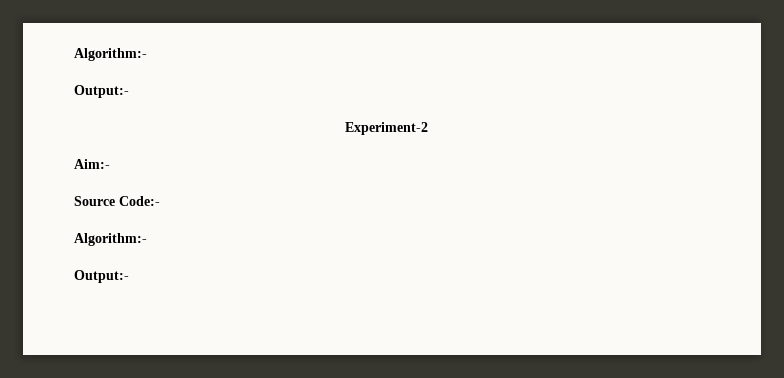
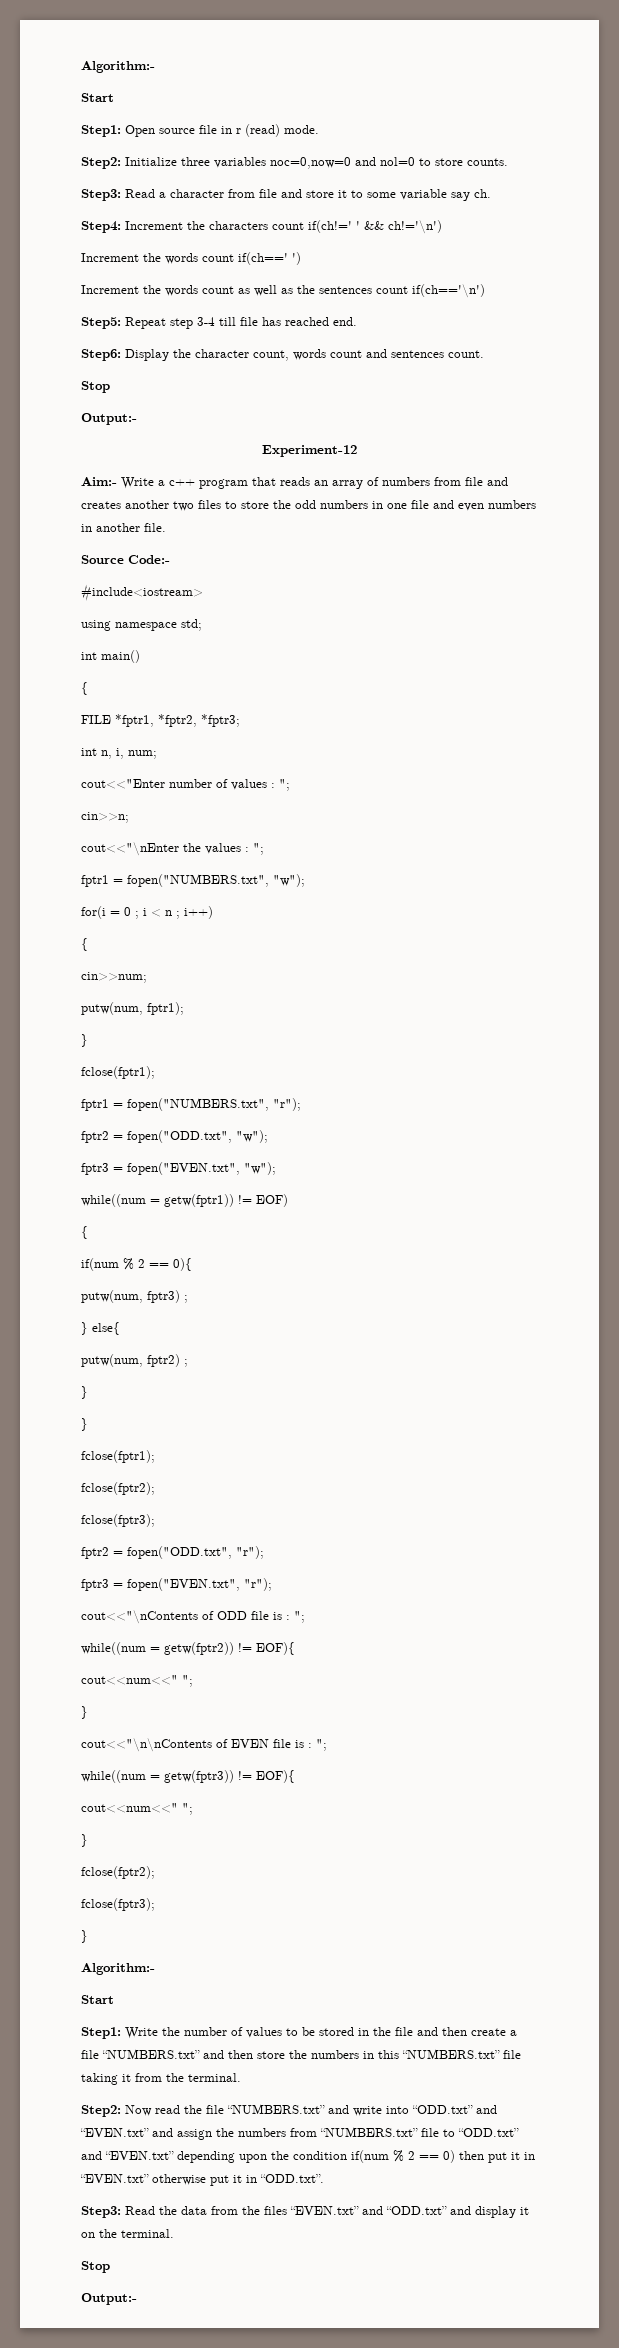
[74,48,147,61] Algorithm:- -> [81,61,155,73] [81,93,114,102] [81,124,319,137] [81,157,508,169] [81,189,491,201] [81,220,442,234] [81,252,301,265] [81,284,485,298] [81,317,357,329] [81,349,484,361] [81,381,110,393] Algorithm:- // Start // Step1: Open source file in r (read) mode. // Step2: Initialize three variables noc=0,now=0 and nol=0 to store counts. // Step3: Read a character from file and store it to some variable say ch. // Step4: Increment the characters count if(ch!=' ' && ch!='\n') // Increment the words count if(ch==' ') // Increment the words count as well as the sentences count if(ch=='\n') // Step5: Repeat step 3-4 till file has reached end. // Step6: Display the character count, words count and sentences count. // Stop
[345,122,428,135] Experiment-2 -> [262,445,357,457] Experiment-12
[74,196,160,206] [74,233,147,246] // Source Code:- // Algorithm:- -> [121,477,508,489] [81,500,536,511] [81,523,166,532] [81,555,170,564] [81,584,203,601] [81,619,202,631] [81,650,140,663] [81,682,88,695] [81,714,240,727] [81,748,157,759] [81,779,290,791] [81,812,129,823] [81,842,264,856] [81,874,305,887] [81,906,213,919] [81,938,88,951] [81,972,147,983] [81,1002,184,1015] [81,1034,88,1047] [81,1066,155,1079] [81,1098,301,1111] [81,1130,268,1143] [81,1162,276,1175] [81,1194,288,1207] [81,1226,88,1239] [81,1258,192,1271] [81,1290,188,1303] [81,1322,120,1335] [81,1354,188,1367] [81,1386,88,1399] [81,1418,88,1431] [81,1450,155,1463] [81,1482,155,1495] [81,1514,155,1527] [81,1546,264,1559] [81,1578,272,1591] [81,1610,305,1624] [81,1642,295,1655] [81,1675,193,1687] [81,1706,88,1719] [81,1738,327,1752] [81,1770,295,1783] [81,1803,193,1815] [81,1834,88,1847] [81,1866,155,1879] [81,1898,155,1911] [81,1930,88,1943] [81,1963,155,1975] [81,1995,114,2004] [81,2027,517,2039] [81,2049,521,2059] [81,2073,241,2085] [81,2104,497,2117] [80,2127,519,2140] [81,2150,535,2163] [80,2174,324,2186] [81,2206,529,2218] [81,2229,174,2238] [81,2261,110,2273] Write a c++ program that reads an array of numbers from file and creates another two files to store the odd numbers in one file and even numbers in another file. // Source Code:- // #include<iostream> // using namespace std; // int main() // { // FILE *fptr1, *fptr2, *fptr3; // int n, i, num; // cout<<"Enter number of values : "; // cin>>n; // cout<<"\nEnter the values : "; // fptr1 = fopen("NUMBERS.txt", "w"); // for(i = 0 ; i < n ; i++) // { // cin>>num; // putw(num, fptr1); // } // fclose(fptr1); // fptr1 = fopen("NUMBERS.txt", "r"); // fptr2 = fopen("ODD.txt", "w"); // fptr3 = fopen("EVEN.txt", "w"); // while((num = getw(fptr1)) != EOF) // { // if(num % 2 == 0){ // putw(num, fptr3) ; // } else{ // putw(num, fptr2) ; // } // } // fclose(fptr1); // fclose(fptr2); // fclose(fptr3); // fptr2 = fopen("ODD.txt", "r"); // fptr3 = fopen("EVEN.txt", "r"); // cout<<"\nContents of ODD file is : "; // while((num = getw(fptr2)) != EOF){ // cout<<num<<" "; // } // cout<<"\n\nContents of EVEN file is : "; // while((num = getw(fptr3)) != EOF){ // cout<<num<<" "; // } // fclose(fptr2); // fclose(fptr3); // } // Algorithm:- // Start // Step1: Write the number of values to be stored in the file and then create a file “NUMBERS.txt” and then store the numbers in this “NUMBERS.txt” file taking it from the terminal. // Step2: Now read the file “NUMBERS.txt” and write into “ODD.txt” and “EVEN.txt” and assign the numbers from “NUMBERS.txt” file to “ODD.txt” and “EVEN.txt” depending upon the condition if(num % 2 == 0) then put it in “EVEN.txt” otherwise put it in “ODD.txt”. // Step3: Read the data from the files “EVEN.txt” and “ODD.txt” and display it on the terminal. // Stop

